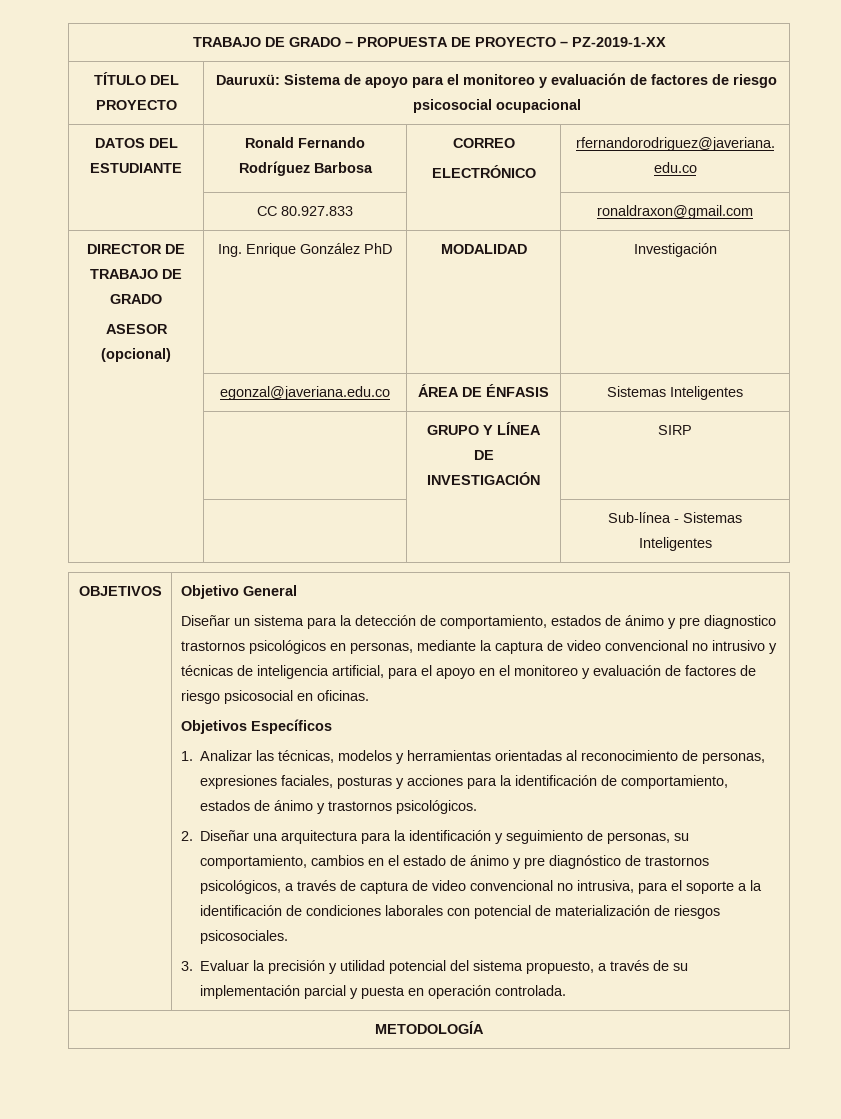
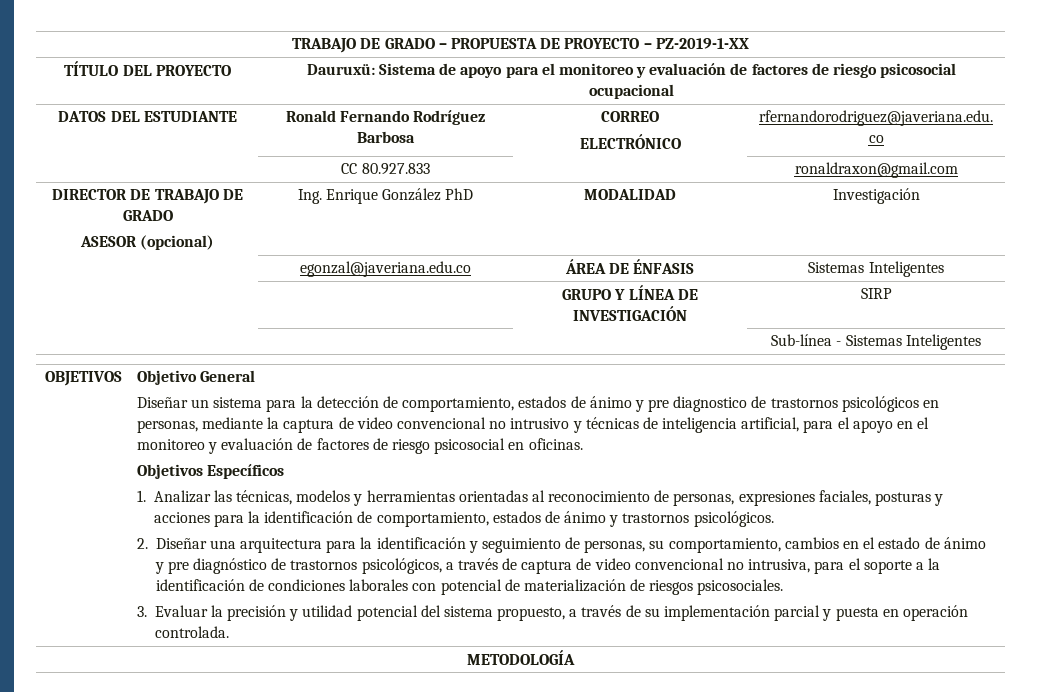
(776, 622) none -> [751,396,767,408] de

